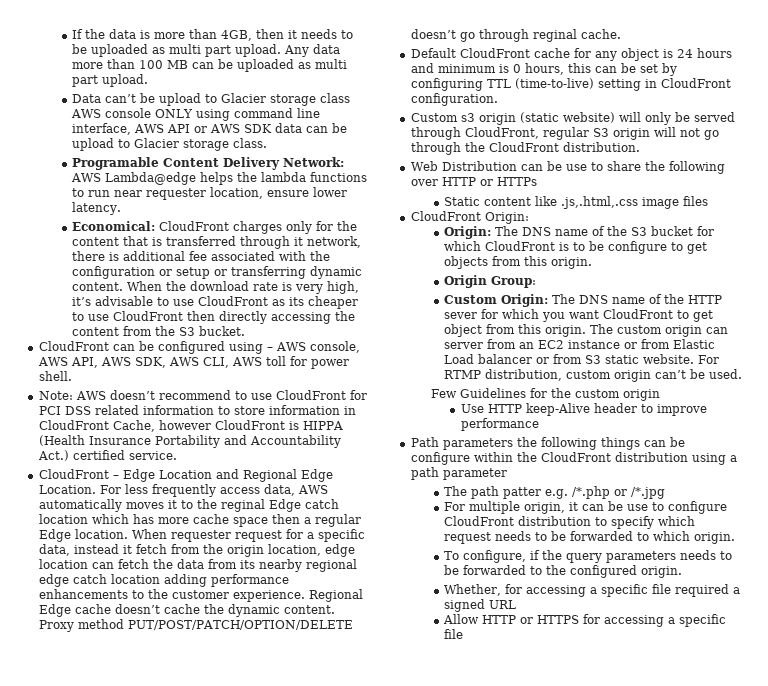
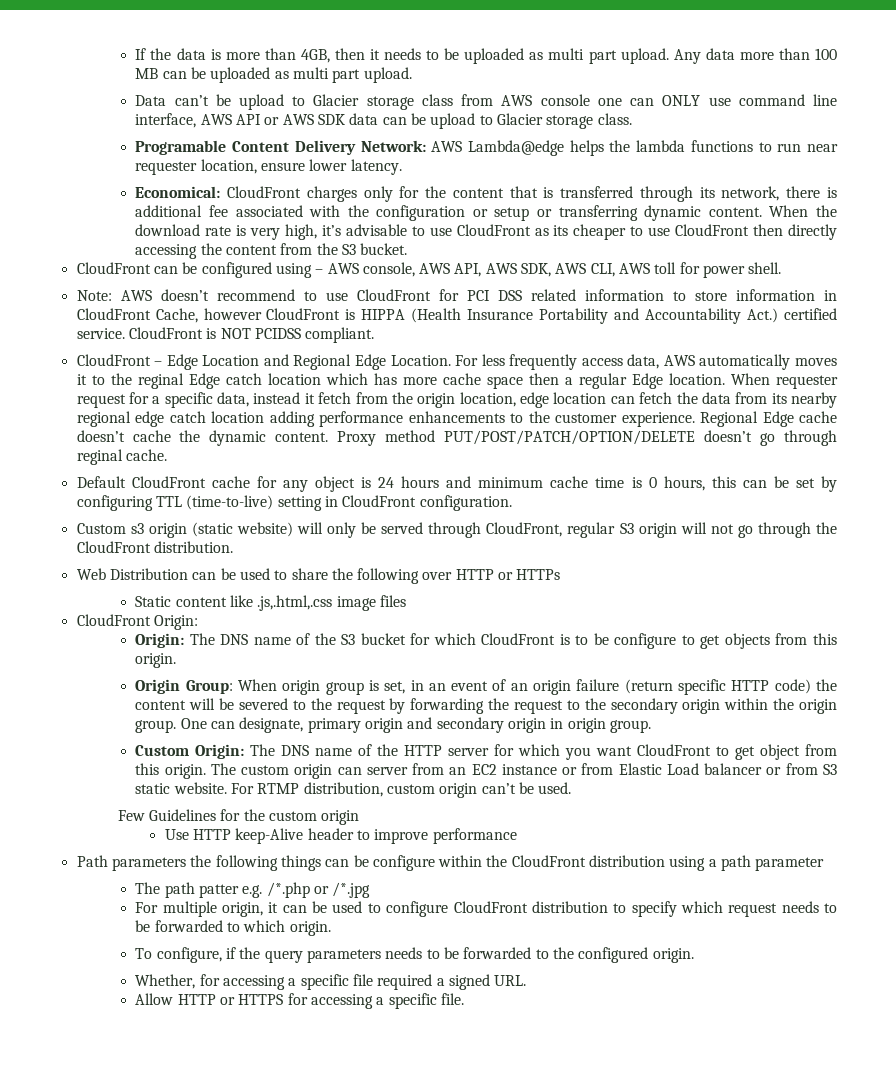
(350, 98) none -> [461,94,494,106] from
[154,109,230,121] ONLY using -> [597,95,731,106] one can ONLY use
[293,237,303,246] it -> [699,187,715,198] its
(177, 455) none -> [128,327,375,343] CloudFront is NOT PCIDSS compliant.
(496, 68) none -> [550,476,625,488] cache time
[565,164,587,171] use -> [239,568,270,580] used
(536, 282) none -> [237,679,837,695] [135,698,837,714] [135,717,651,733] When origin group is set, in an event of an origin failure (return specific HTTP code) the content will be severed to the request by forwarding the request to the secondary origin within the origin group. One can designate, primary origin and secondary origin in origin group.
[443,312,477,319] sever -> [448,748,490,756] server
[626,504,648,511] use -> [332,901,363,913] used
[488,600,516,609] URL -> [494,975,527,986] URL.
[443,629,463,639] file -> [440,993,464,1005] file.

